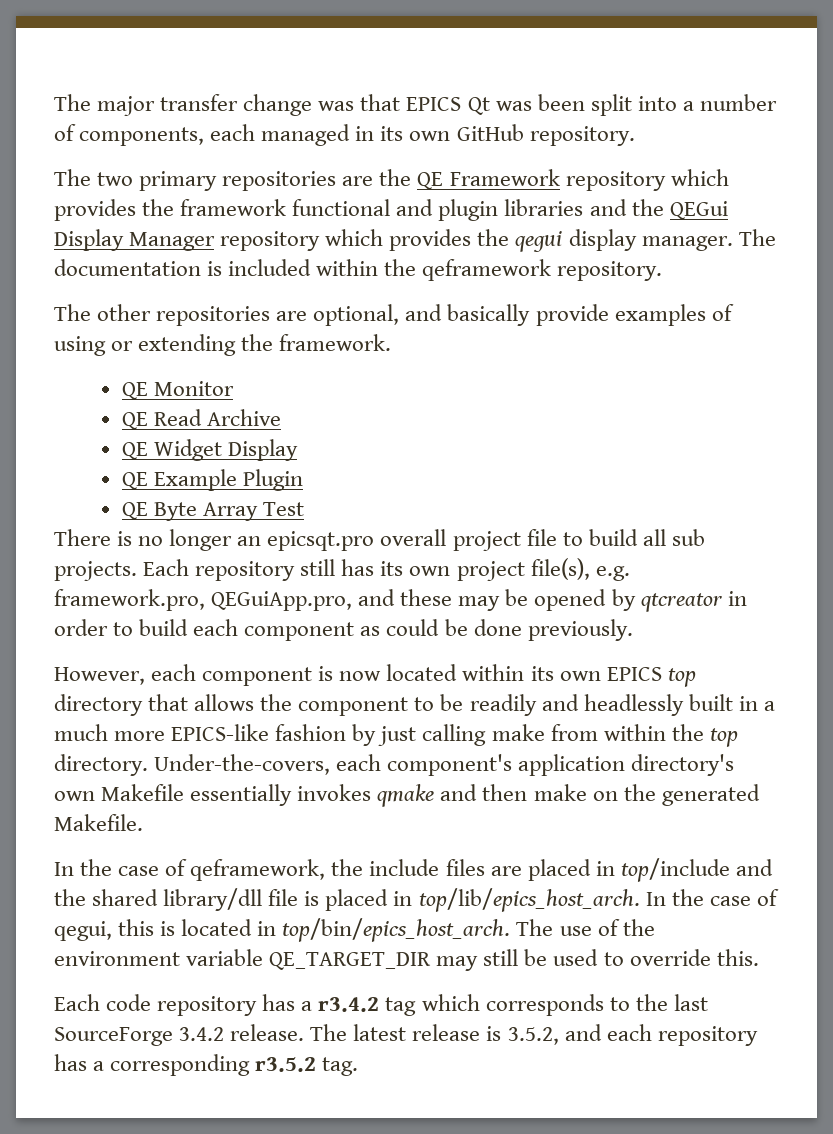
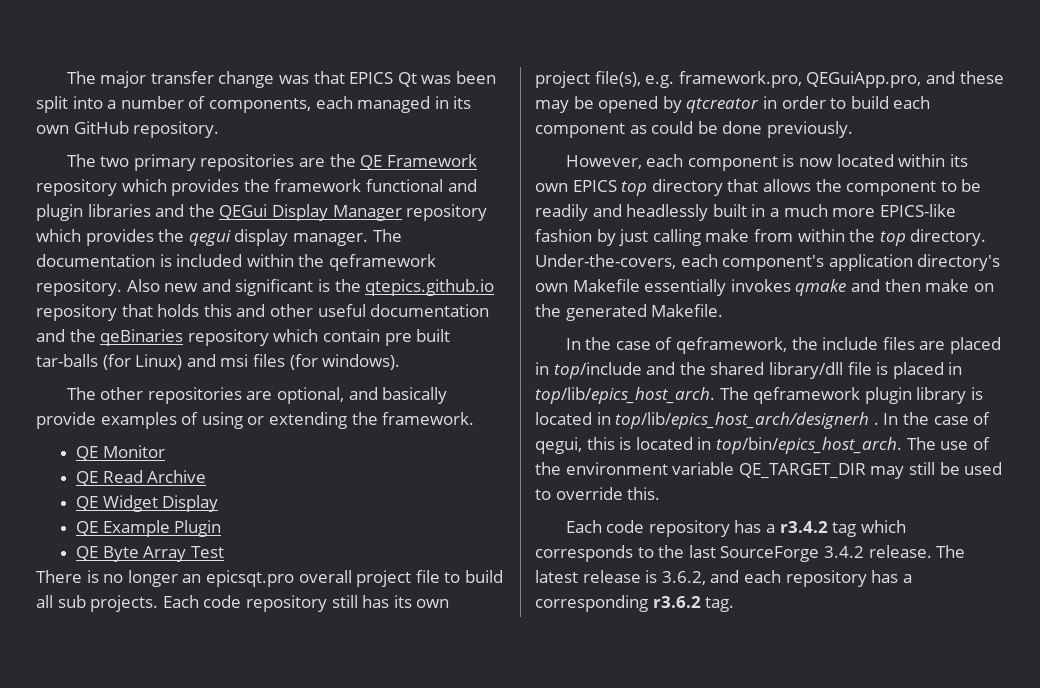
(663, 271) none -> [126,279,495,296] [36,304,490,321] [36,329,451,346] [36,354,401,370] Also new and significant is the qtepics.github.io repository that holds this and other useful documentation and the qeBinaries repository which contain pre built tar-balls (for Linux) and msi files (for windows).
(190, 567) none -> [203,595,242,608] code
(640, 900) none -> [719,387,983,404] [535,412,879,429] The qeframework plugin library is located in top/lib/epics_host_arch/designerh .
[507,1027,559,1045] 3.5.2, -> [661,571,706,585] 3.6.2,
[255,1057,317,1072] r3.5.2 -> [652,596,701,608] r3.6.2

